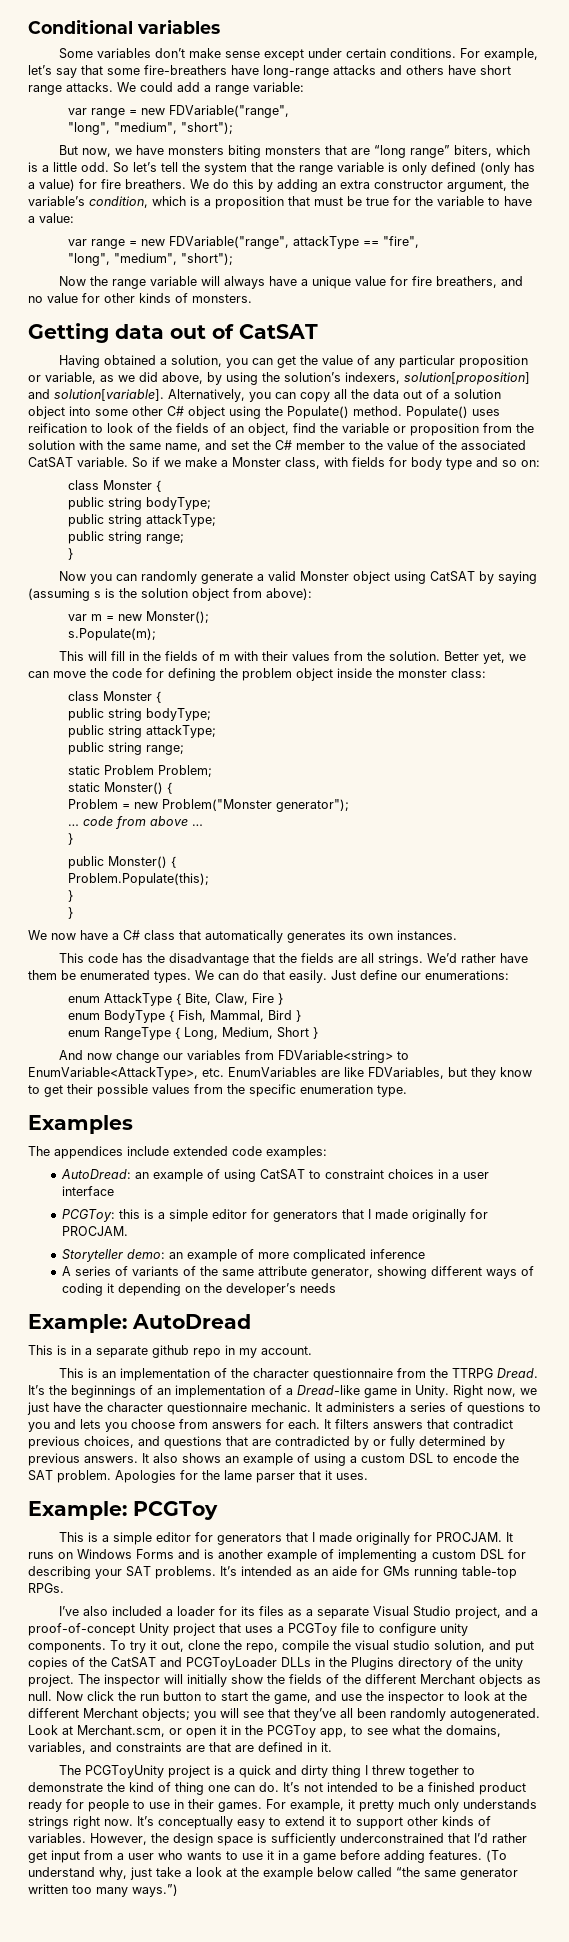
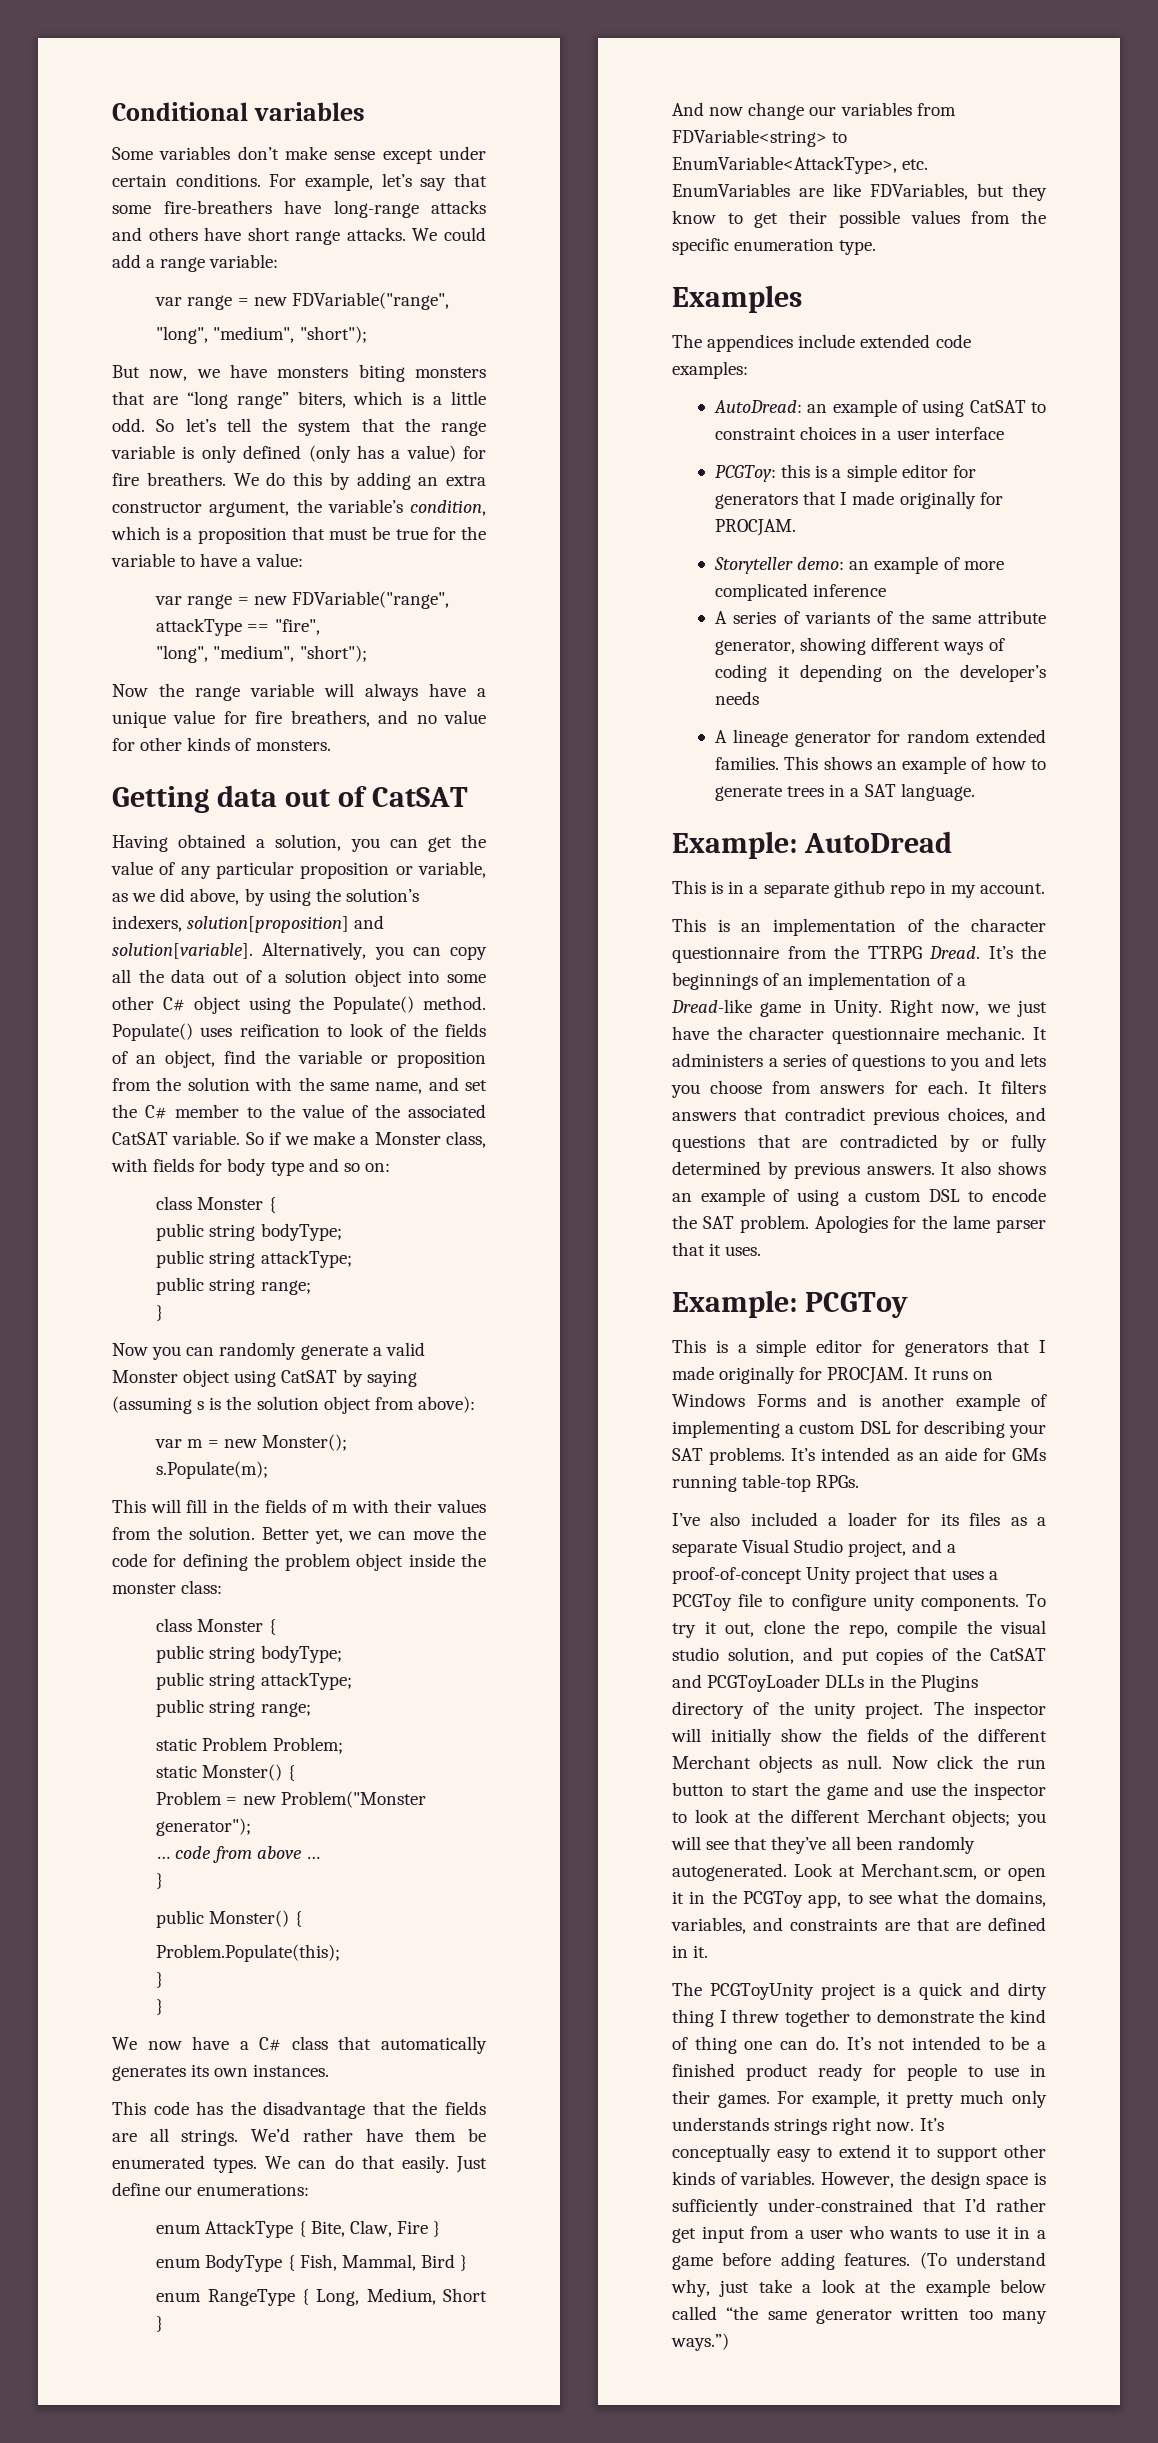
(336, 1288) none -> [715,729,1046,747] [715,756,1046,774] [715,783,975,801] // A lineage generator for random extended families. This shows an example of how to generate trees in a SAT language.
[274,1694,311,1704] game, -> [826,1785,868,1800] game
[340,1833,444,1843] underconstrained -> [768,2198,913,2212] under-constrained

